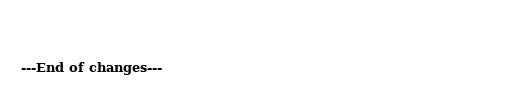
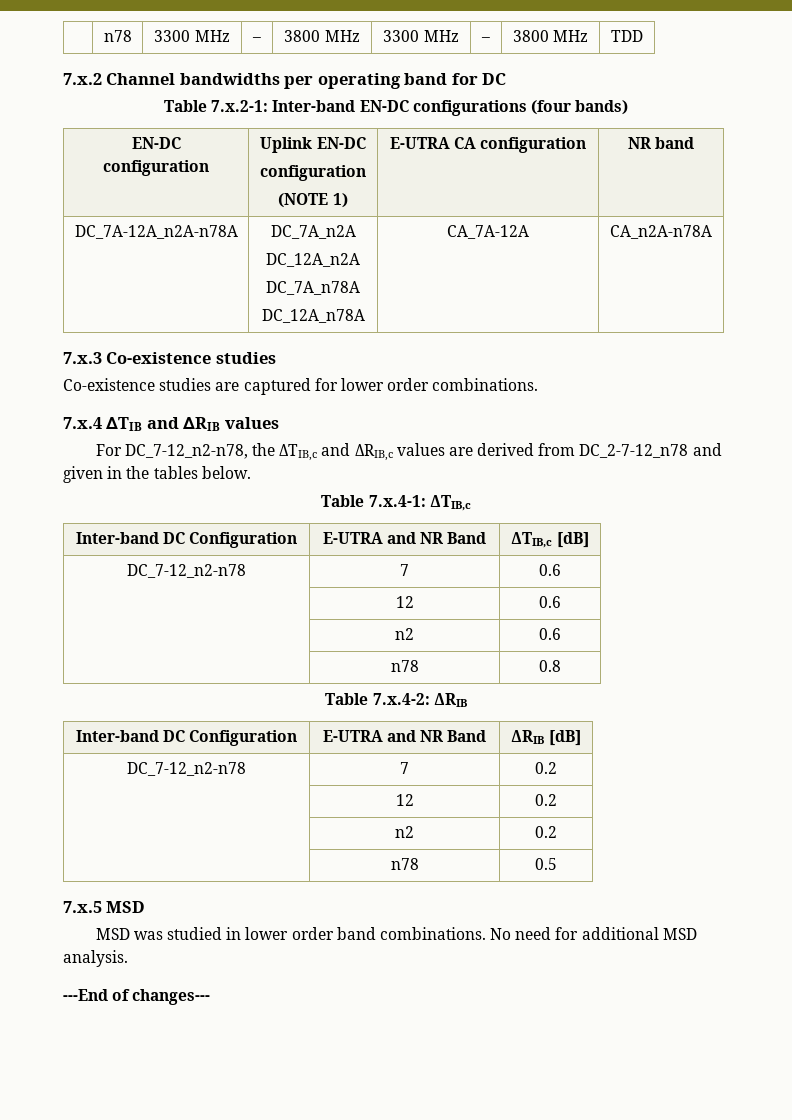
(21, 67) none -> [103,30,132,42] [154,30,230,42] [252,37,261,42] [284,30,360,42] [383,30,459,42] [481,37,490,42] [512,30,589,42] [611,30,643,42] [63,73,507,89] [163,100,629,116] [131,137,181,149] [103,160,209,176] [260,137,366,153] [260,165,366,181] [278,193,348,208] [389,137,587,153] [627,137,695,149] [74,225,238,239] [270,225,356,239] [266,253,360,267] [266,281,360,295] [261,309,365,323] [447,225,529,239] [610,225,712,239] [63,352,276,364] [63,378,539,395] [63,417,279,431] [95,443,722,461] [63,466,251,483] [321,495,471,511] [75,532,298,548] [322,532,487,544] [511,532,589,548] [127,564,246,578] [400,564,409,576] [539,564,561,576] [395,596,414,608] [539,596,561,608] [395,628,414,640] [539,628,561,640] [390,660,419,672] [539,660,561,672] [325,693,467,707] [75,730,298,746] [322,730,487,742] [511,730,581,746] [127,762,246,776] [400,762,409,774] [535,762,557,774] [395,794,414,806] [535,794,557,806] [395,826,414,838] [535,826,557,838] [390,858,419,870] [535,858,557,870] [63,901,146,913] [95,927,697,940] [63,950,128,967] | n78 | 3300 MHz | – | 3800 MHz | 3300 MHz | – | 3800 MHz | TDD // 7.x.2 Channel bandwidths per operating band for DC // Table 7.x.2-1: Inter-band EN-DC configurations (four bands) // EN-DC // configuration | Uplink EN-DC // configuration // (NOTE 1) | E-UTRA CA configuration | NR band // DC_7A-12A_n2A-n78A | DC_7A_n2A // DC_12A_n2A // DC_7A_n78A // DC_12A_n78A | CA_7A-12A | CA_n2A-n78A // 7.x.3 Co-existence studies // Co-existence studies are captured for lower order combinations. // 7.x.4 ∆TIB and ∆RIB values // For DC_7-12_n2-n78, the ΔTIB,c and ΔRIB,c values are derived from DC_2-7-12_n78 and given in the tables below. // Table 7.x.4-1: ΔTIB,c // Inter-band DC Configuration | E-UTRA and NR Band | ΔTIB,c [dB] // DC_7-12_n2-n78 | 7 | 0.6 // | 12 | 0.6 // | n2 | 0.6 // | n78 | 0.8 // Table 7.x.4-2: ΔRIB // Inter-band DC Configuration | E-UTRA and NR Band | ΔRIB [dB] // DC_7-12_n2-n78 | 7 | 0.2 // | 12 | 0.2 // | n2 | 0.2 // | n78 | 0.5 // 7.x.5 MSD // MSD was studied in lower order band combinations. No need for additional MSD analysis. //

